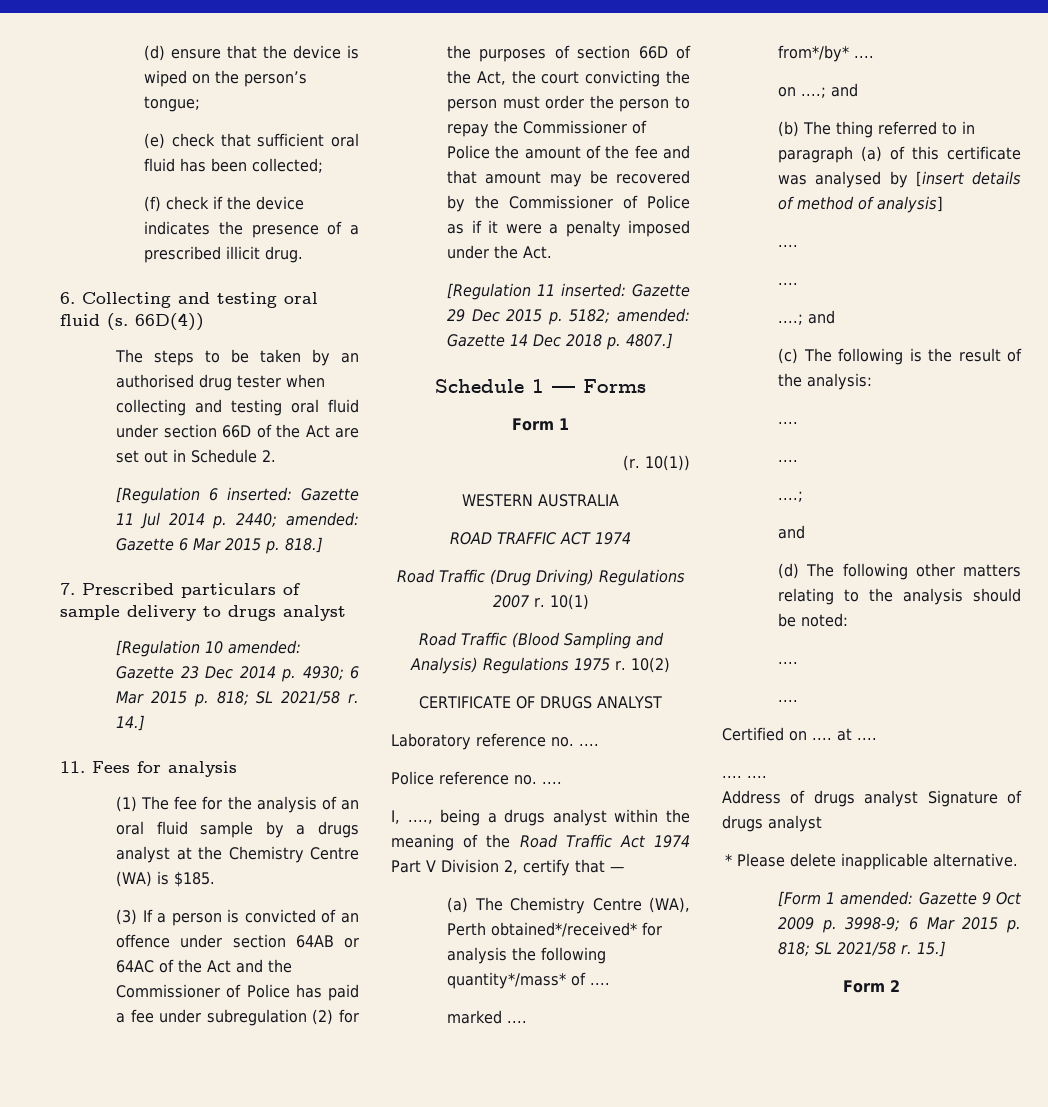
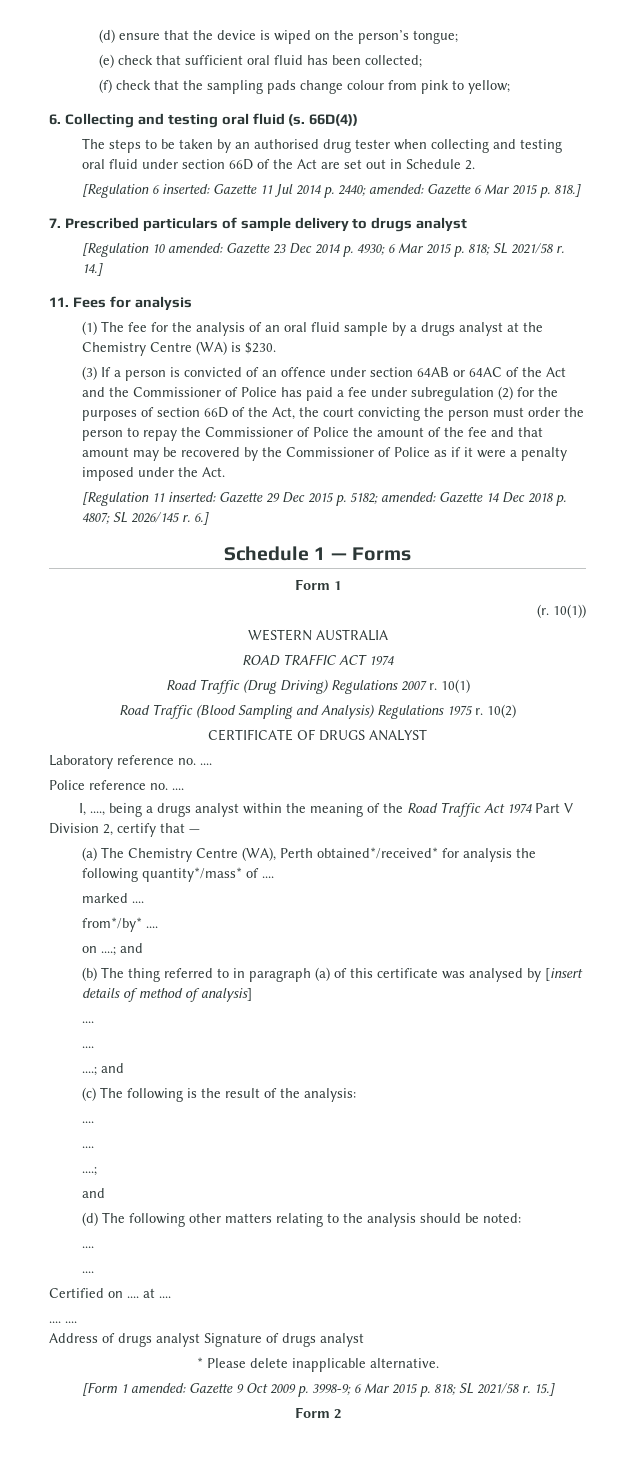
[213,196,305,210] [144,221,359,238] [144,246,304,263] if the device indicates the presence of a prescribed illicit drug. -> [154,80,511,94] that the sampling pads change colour from pink to yellow;
[174,871,216,887] $185. -> [245,342,277,354] $230.
[626,333,674,349] 4807.] -> [82,512,210,525] 4807; SL 2026/145 r. 6.]

